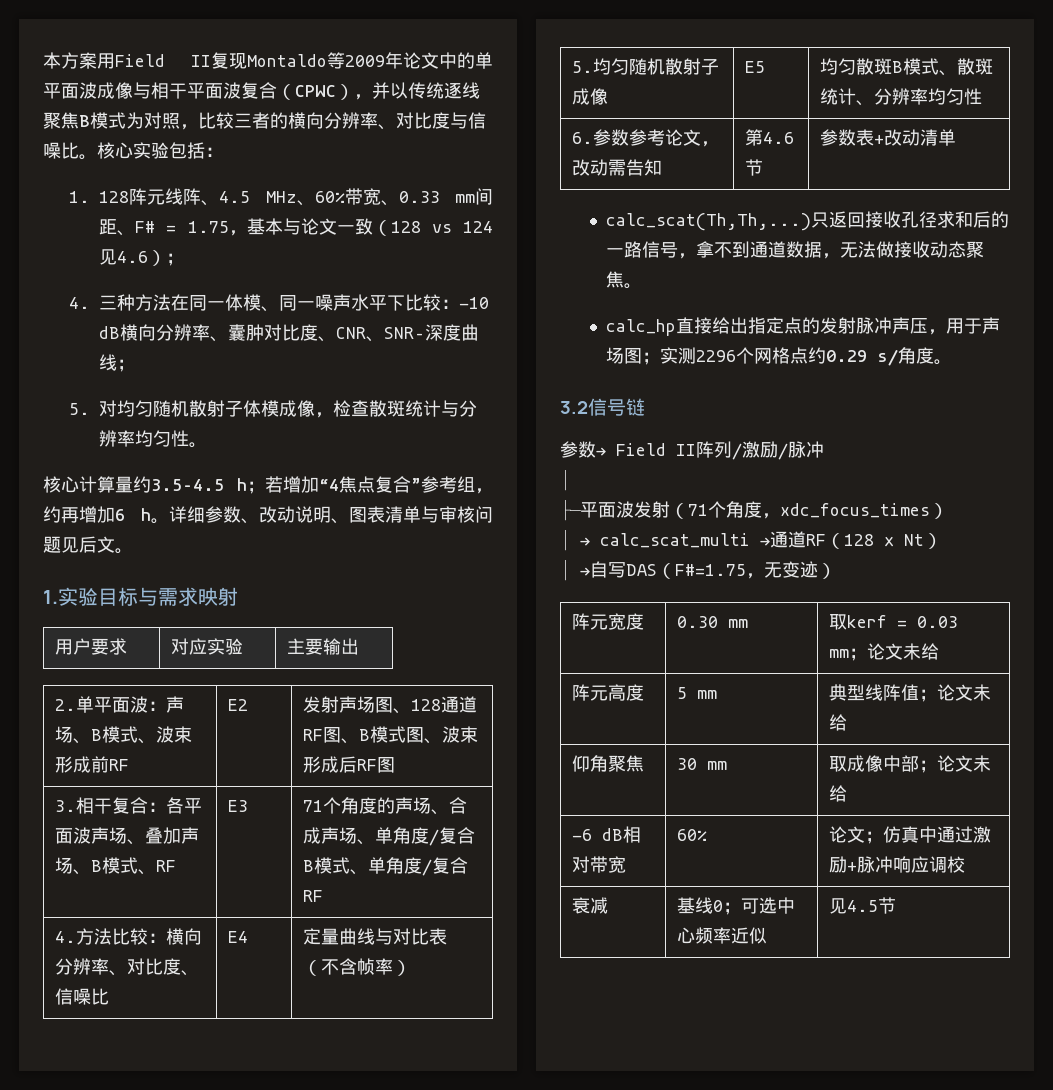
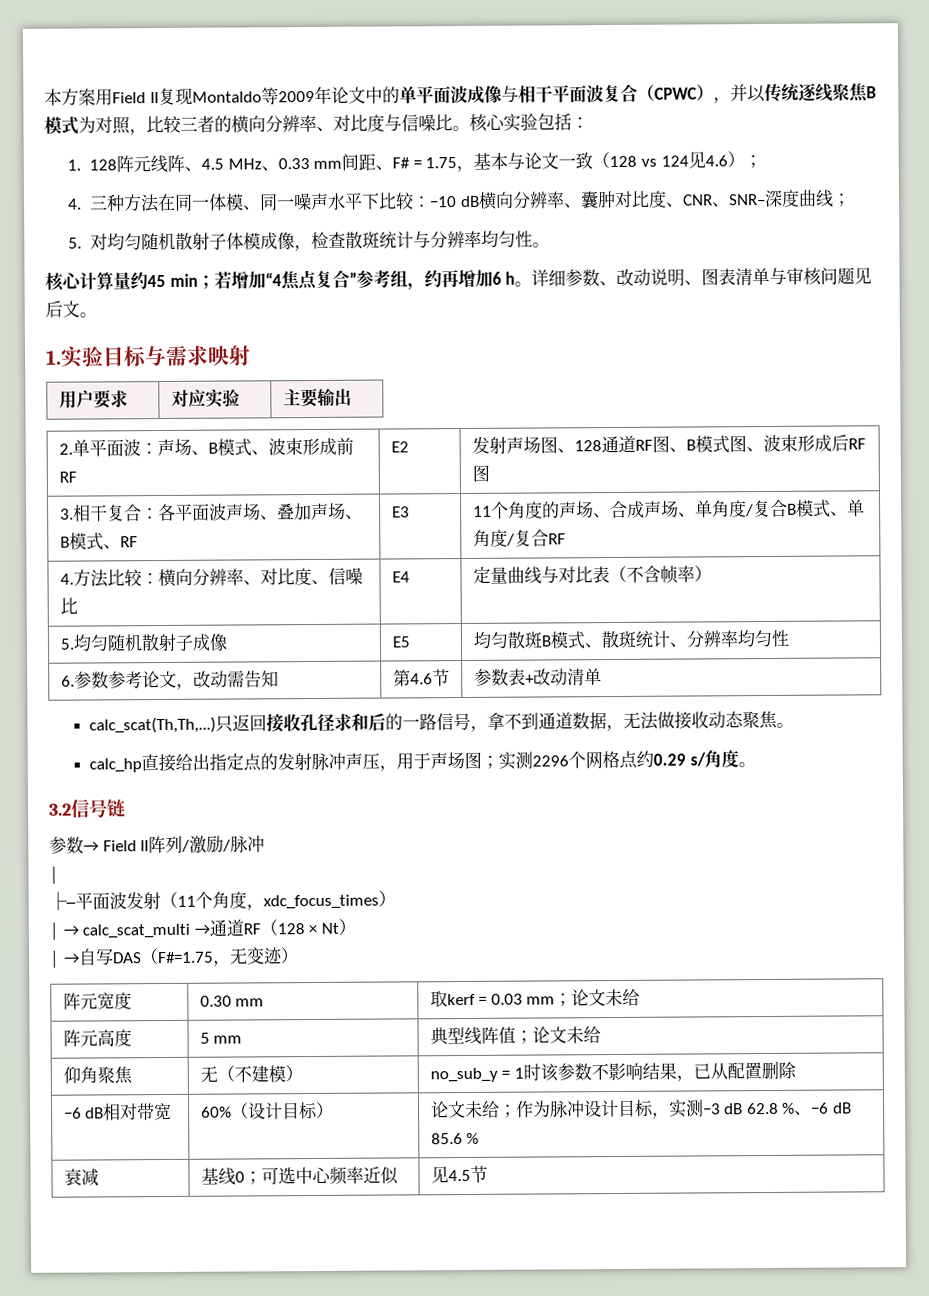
[314,188,399,206] 60%带宽、 -> (279, 169) none
[151,478,247,491] 3.5–4.5 h -> [147,273,198,288] 45 min
[303,800,324,812] 71 -> [472,505,492,517] 11
[688,504,708,516] 71 -> [177,895,196,907] 11
[677,758,728,770] [829,755,992,773] [829,785,848,802] 30 mm | 取成像中部；论文未给 -> [199,1065,303,1083] [429,1060,797,1083] 无（不建模） | no_sub_y = 1时该参数不影响结果，已从配置删除
[829,826,992,844] [829,856,966,873] | 论文；仿真中通过激励+脉冲响应调校 -> [230,1101,334,1120] [430,1099,852,1119] [430,1132,480,1145] （设计目标） | 论文未给；作为脉冲设计目标，实测−3 dB 62.8 %、−6 dB 85.6 %

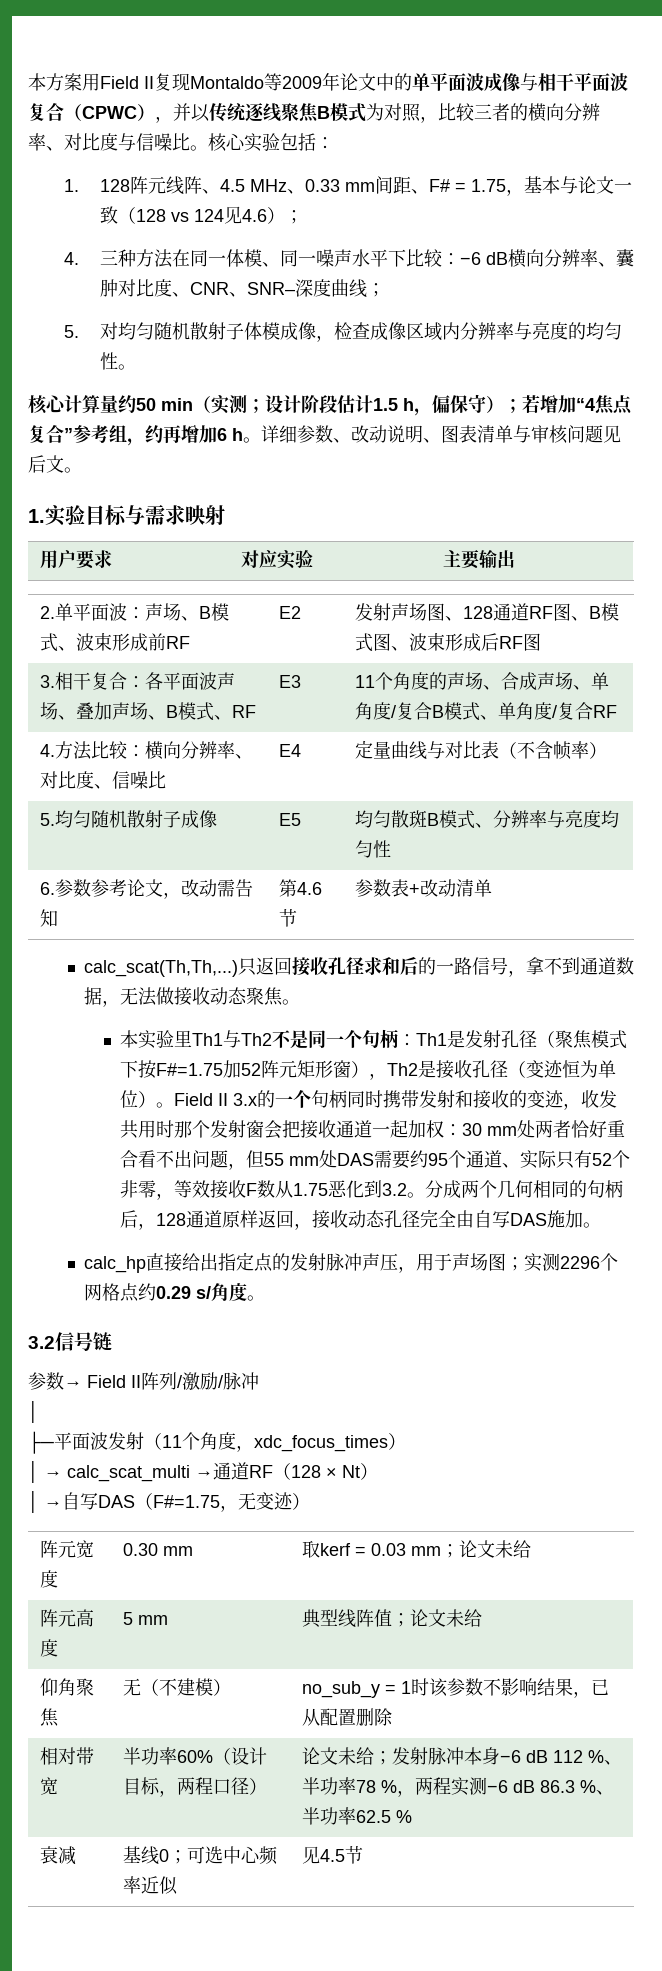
[430,196,458,208] −10 -> [459,252,481,265] −6
[345,230,483,249] 散斑统计与分辨率 -> [369,322,586,341] 成像区域内分辨率与亮度的
[147,273,198,288] 45 min -> [136,394,504,416] 50 min（实测；设计阶段估计1.5 h，偏保守）
[600,630,739,649] 散斑统计、分辨率 -> [492,810,601,828] 分辨率与亮度
(795, 725) none -> [119,1029,627,1049] [119,1060,616,1080] [119,1090,617,1110] [119,1120,625,1139] [119,1150,630,1170] [119,1180,623,1200] [119,1209,601,1230] // 本实验里Th1与Th2不是同一个句柄：Th1是发射孔径（聚焦模式下按F#=1.75加52阵元矩形窗），Th2是接收孔径（变迹恒为单位）。Field II 3.x的一个句柄同时携带发射和接收的变迹，收发共用时那个发射窗会把接收通道一起加权：30 mm处两者恰好重合看不出问题，但55 mm处DAS需要约95个通道、实际只有52个非零，等效接收F数从1.75恶化到3.2。分成两个几何相同的句柄后，128通道原样返回，接收动态孔径完全由自写DAS施加。
[63,1107,105,1119] −6 dB -> (393, 1717) none
(173, 1111) none -> [122,1747,177,1765] 半功率
(318, 1110) none -> [158,1777,249,1797] ，两程口径
[515,1099,852,1119] [430,1133,463,1145] 作为脉冲设计目标，实测−3 dB 62.8 %、−6 dB 85.6 -> [391,1747,622,1765] [301,1777,614,1797] [301,1807,391,1825] 发射脉冲本身−6 dB 112 %、半功率78 %，两程实测−6 dB 86.3 %、半功率62.5

